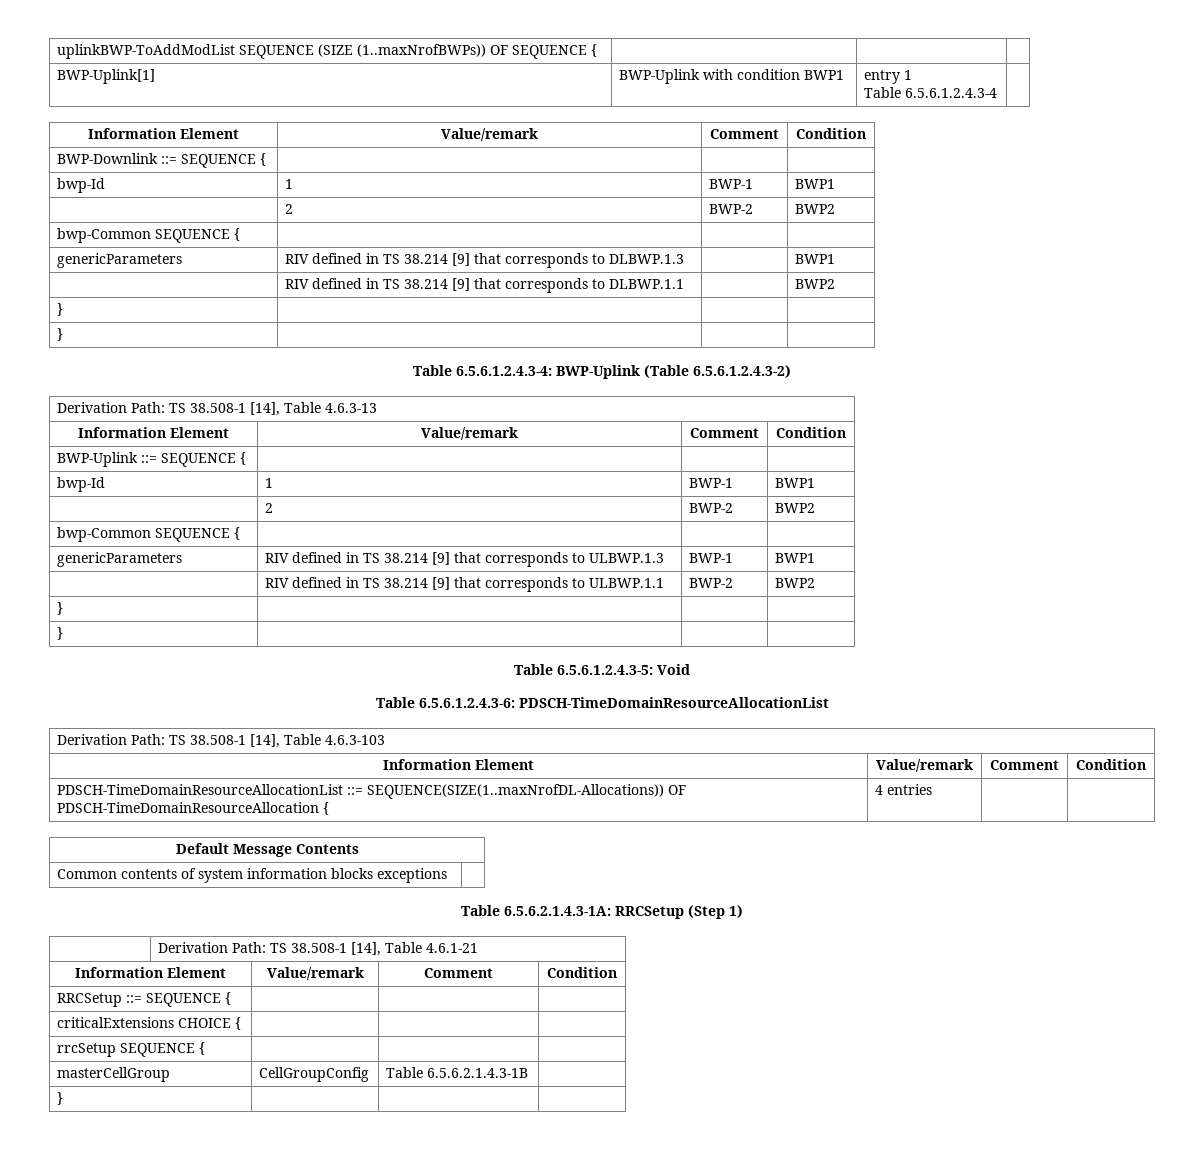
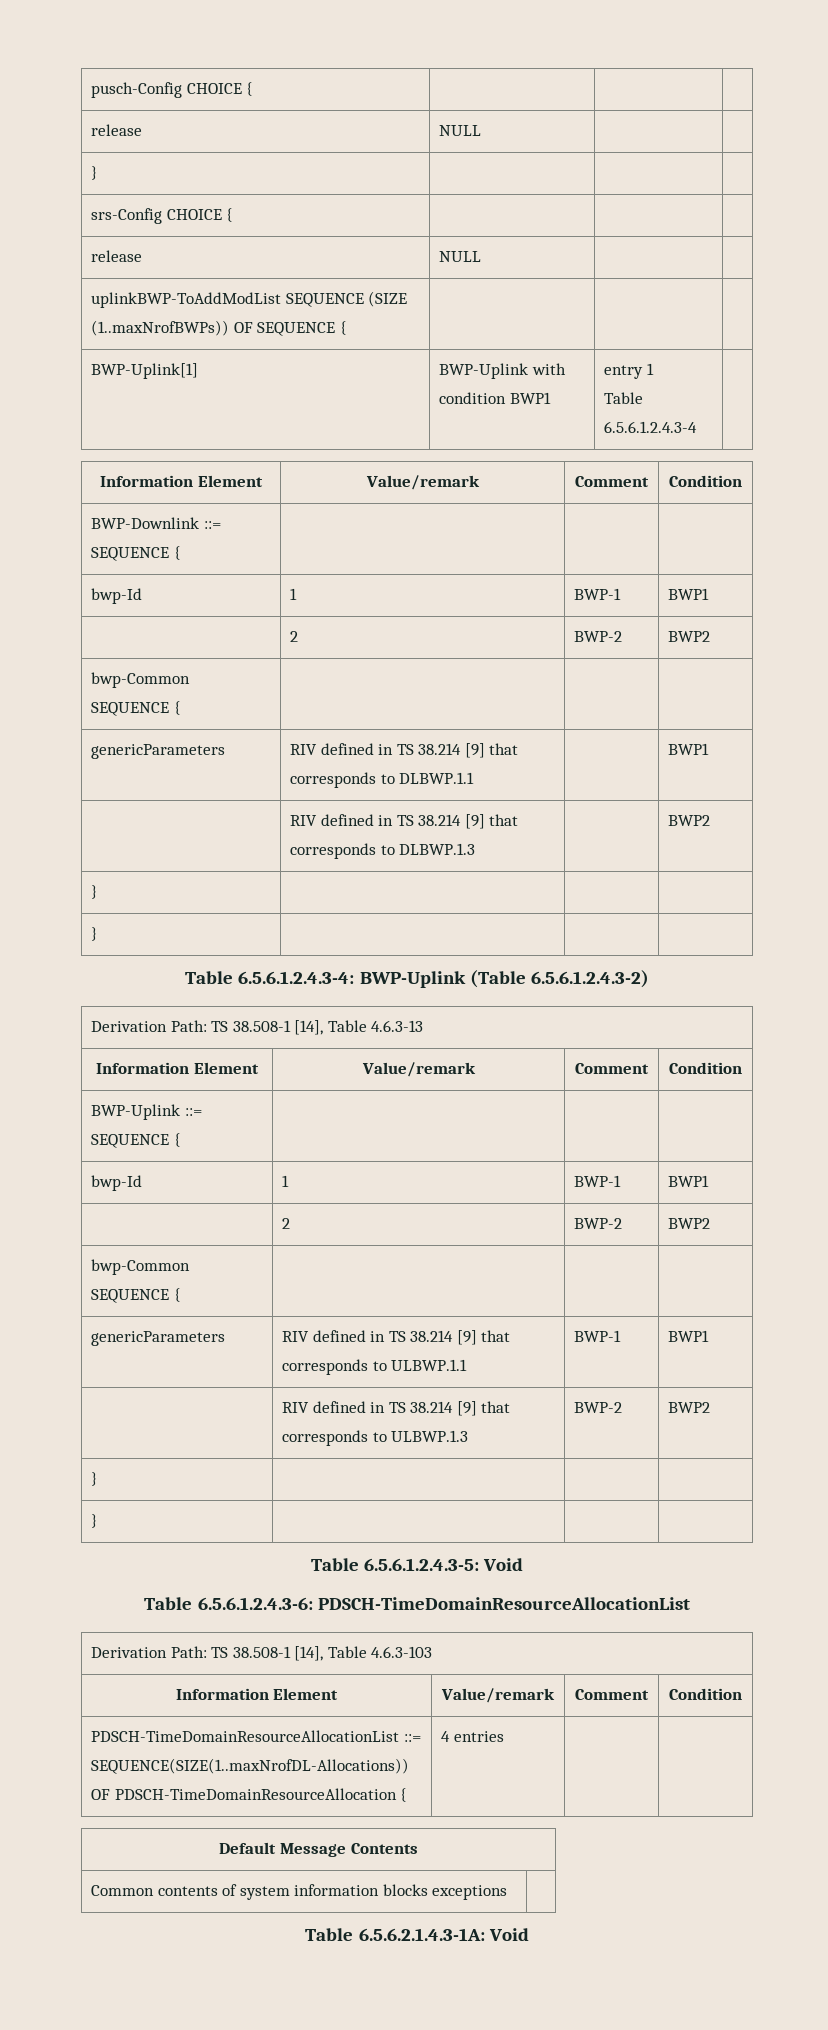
(56, 51) none -> [90,82,254,98] [90,124,142,136] [438,125,481,136] [90,166,98,180] [90,208,234,224] [90,250,142,262] [438,251,481,262] pusch-Config CHOICE { | | | // release | NULL | | // } | | | // srs-Config CHOICE { | | | // release | NULL | | //
[608,254,684,264] DLBWP.1.3 -> [399,772,475,784] DLBWP.1.1
[608,279,684,289] DLBWP.1.1 -> [399,843,476,855] DLBWP.1.3
[588,553,664,563] ULBWP.1.3 -> [391,1359,468,1371] ULBWP.1.1
[588,578,664,588] ULBWP.1.1 -> [391,1430,469,1442] ULBWP.1.3
[615,905,743,919] [157,942,478,956] [75,967,226,978] [266,967,364,980] [424,968,493,978] [547,967,617,978] [56,992,231,1007] [56,1017,241,1030] [56,1042,205,1057] [56,1067,170,1082] [258,1067,369,1082] [385,1067,528,1078] [56,1092,63,1105] RRCSetup (Step 1) // | Derivation Path: TS 38.508-1 [14], Table 4.6.1-21 // Information Element | Value/remark | Comment | Condition // RRCSetup ::= SEQUENCE { | | | // criticalExtensions CHOICE { | | | // rrcSetup SEQUENCE { | | | // masterCellGroup | CellGroupConfig | Table 6.5.6.2.1.4.3-1B | // } | | | -> [488,1928,529,1941] Void

